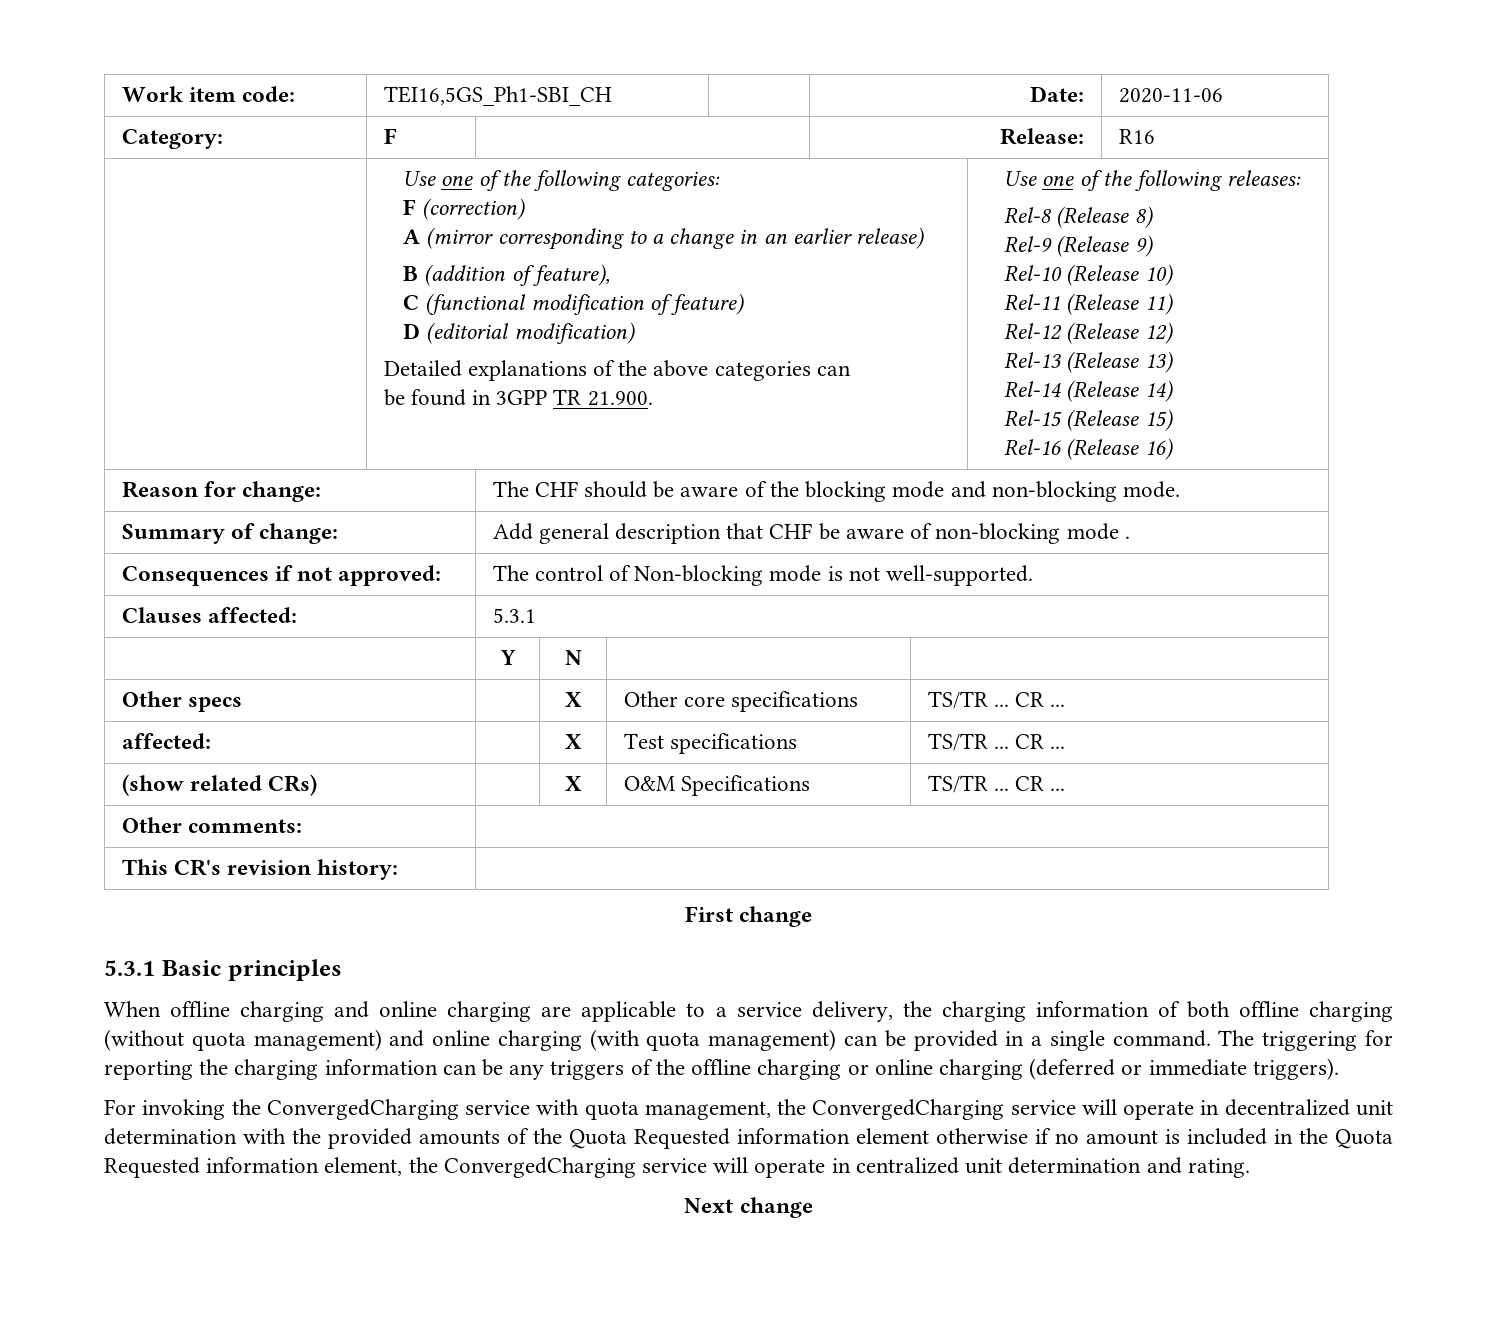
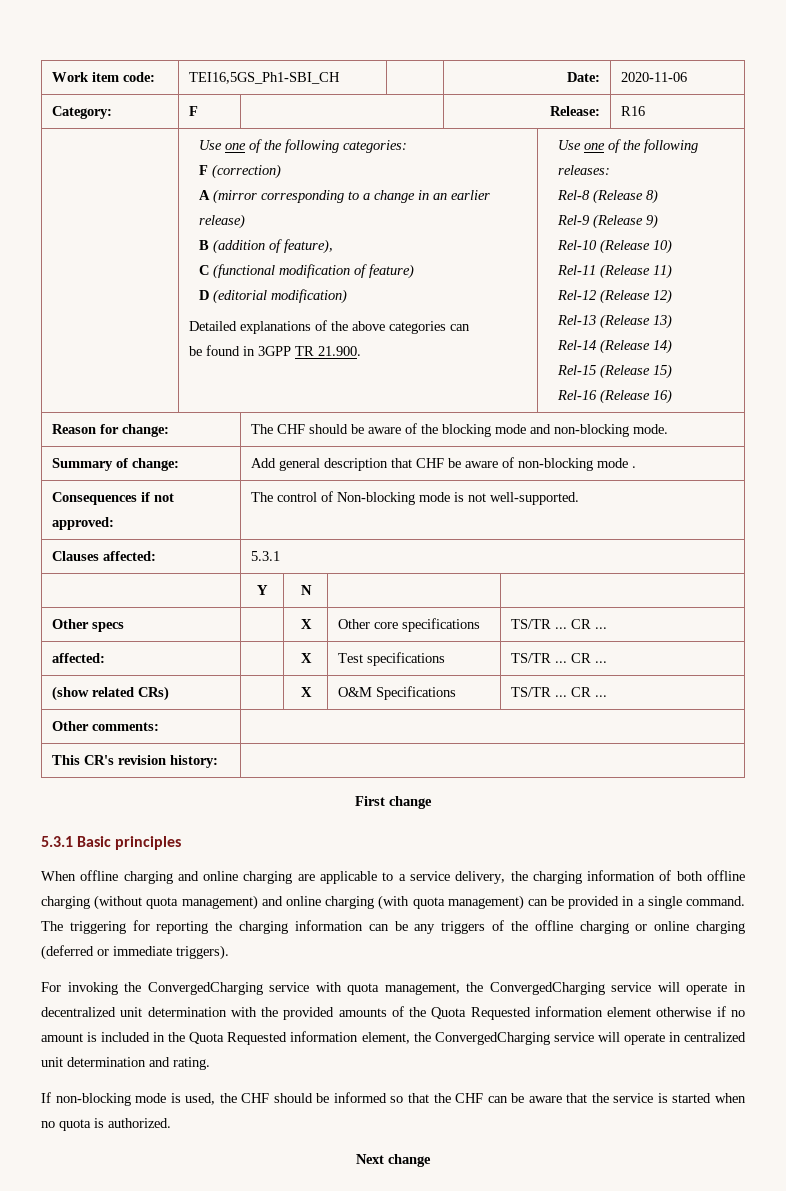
(1250, 1168) none -> [41,1092,746,1106] [41,1118,171,1131] // If non-blocking mode is used, the CHF should be informed so that the CHF can be aware that the service is started when no quota is authorized.

